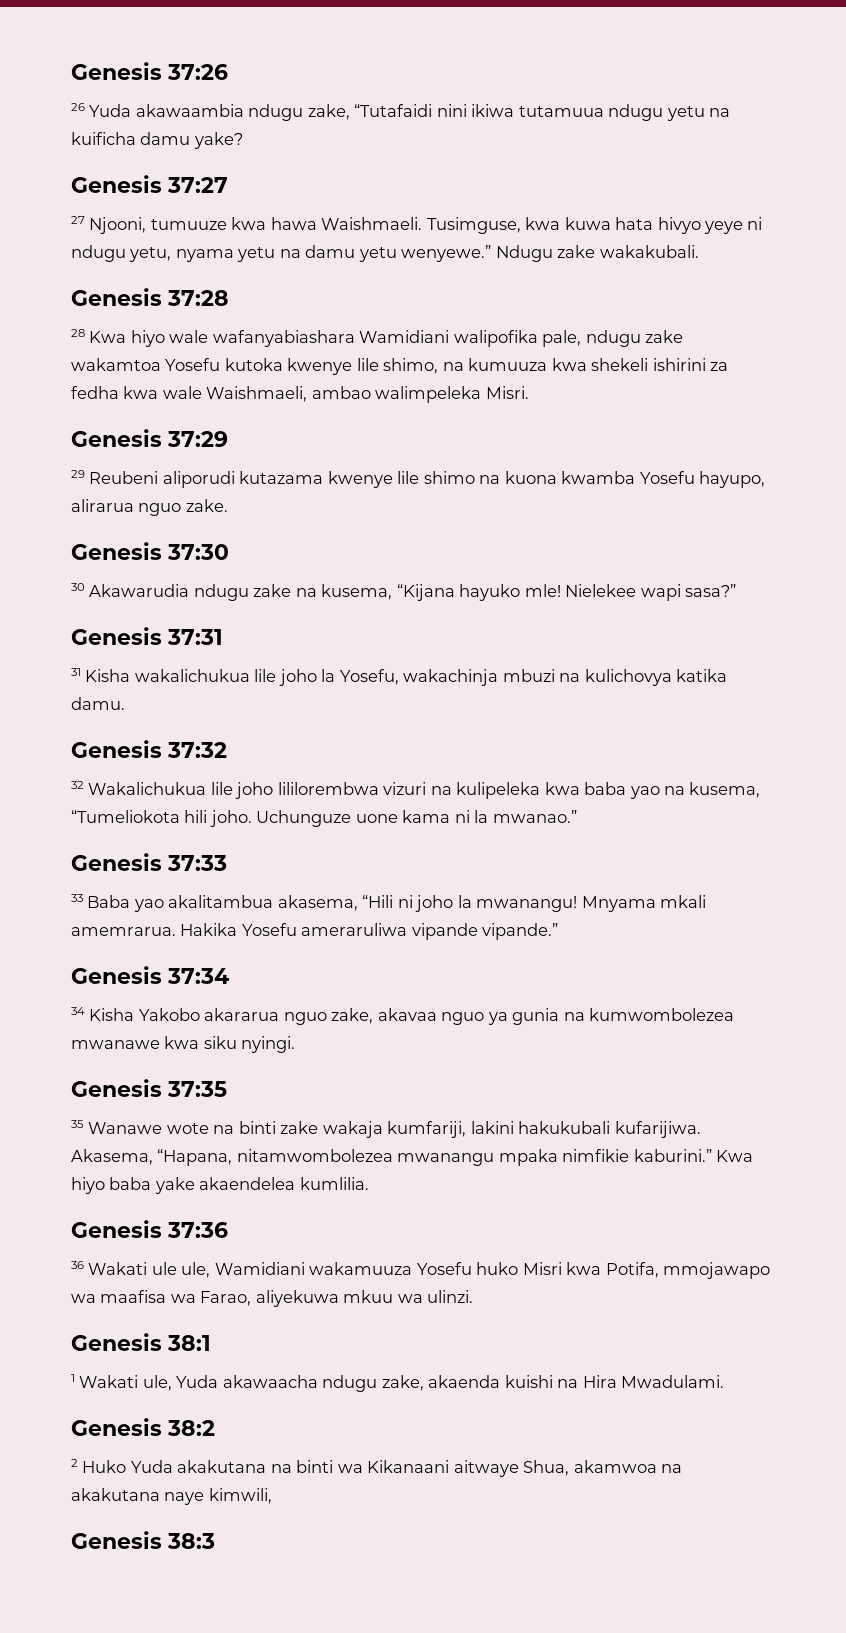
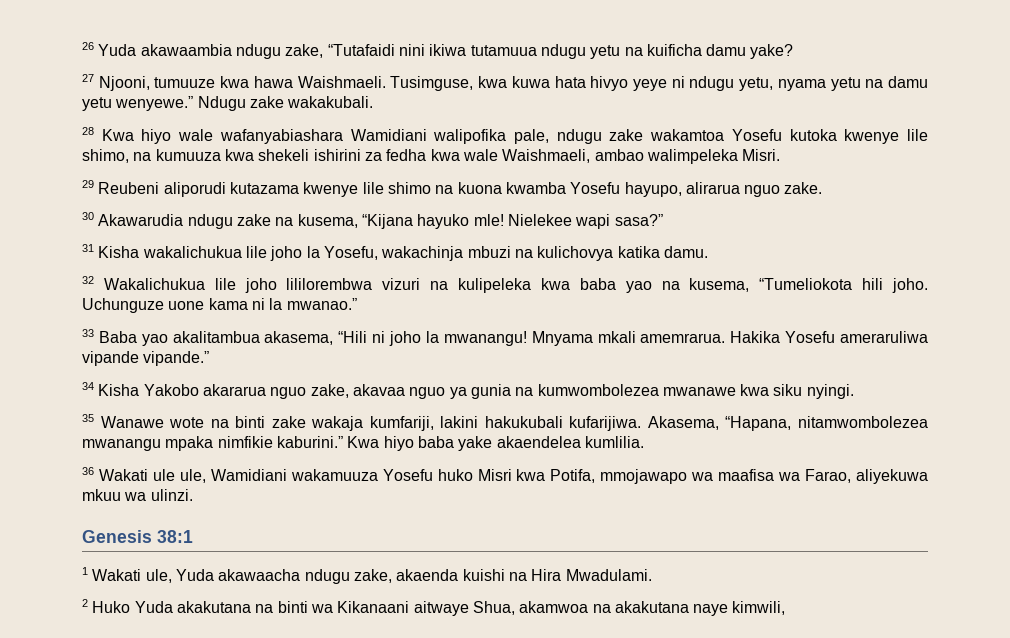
[71,62,228,80] Genesis 37:26 // -> (82, 46) none
[71,175,228,193] // Genesis 37:27 -> (794, 51) none
[71,288,229,306] // Genesis 37:28 -> (374, 102) none
[71,429,228,447] // Genesis 37:29 -> (781, 155) none
[71,542,229,560] // Genesis 37:30 -> (823, 188) none
[71,627,223,645] // Genesis 37:31 -> (663, 220) none
[71,740,227,758] // Genesis 37:32 -> (708, 252) none
[71,853,227,871] // Genesis 37:33 -> (357, 304) none
[71,966,229,984] // Genesis 37:34 -> (210, 358) none
[71,1079,227,1097] // Genesis 37:35 -> (854, 391) none
[71,1220,228,1238] // Genesis 37:36 -> (644, 442) none
[71,1418,215,1436] // Genesis 38:2 -> (652, 575) none
[71,1531,215,1549] // Genesis 38:3 -> (786, 608) none

